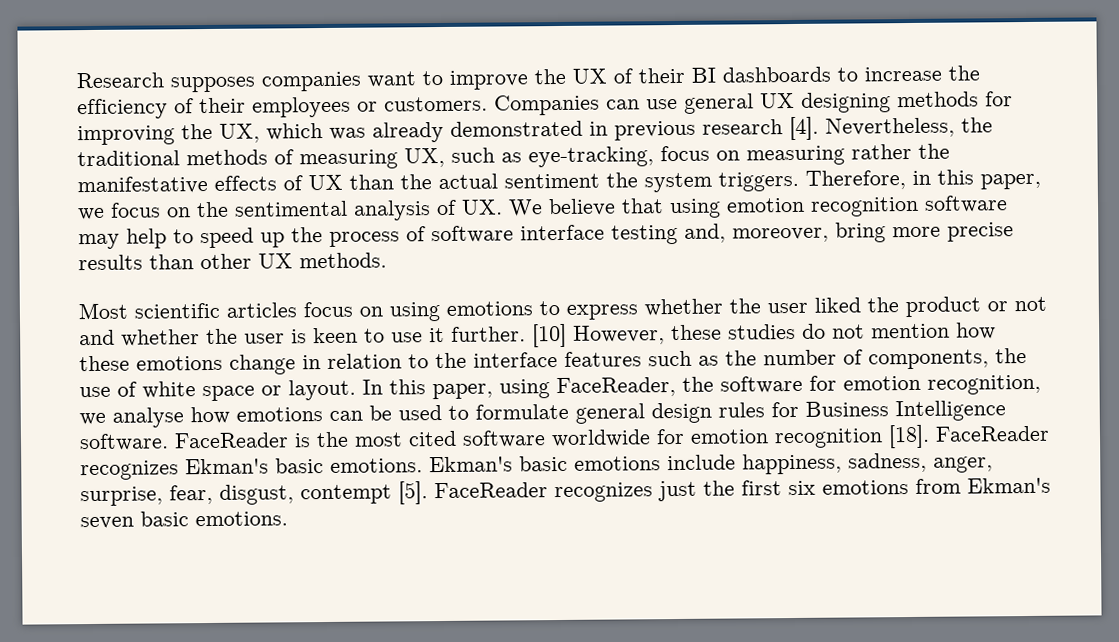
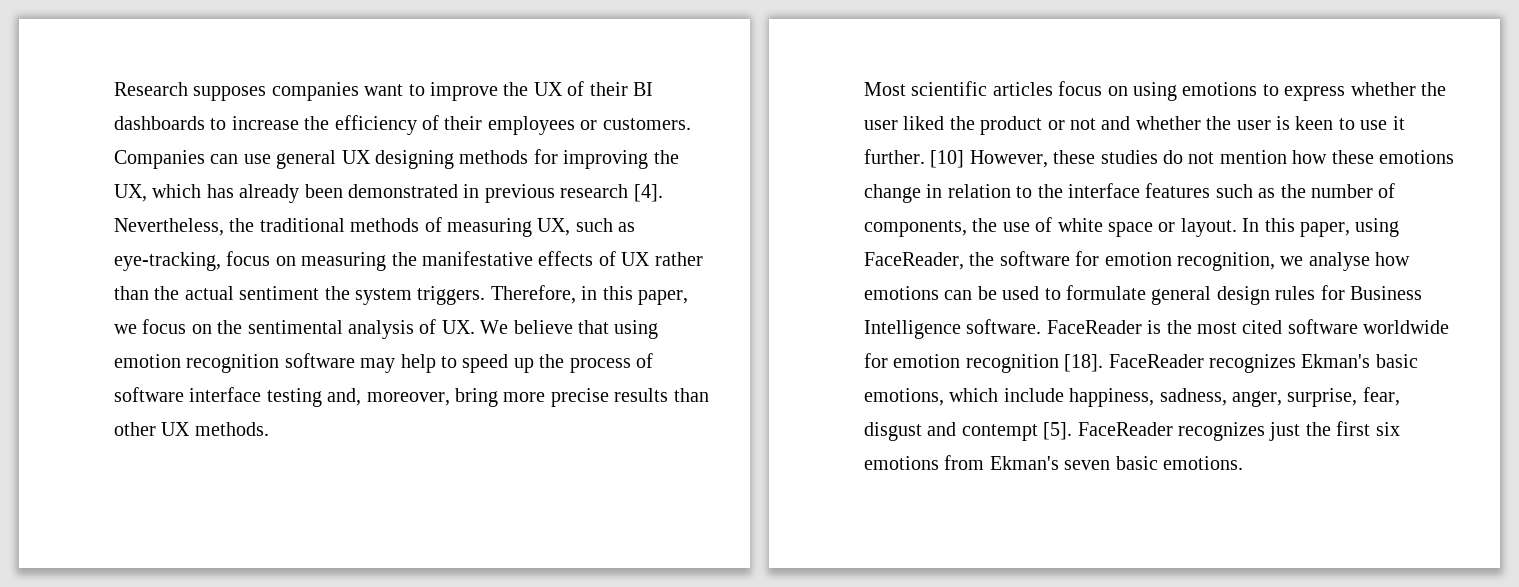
[329,121,444,143] was already -> [206,184,343,203] has already been
[851,143,912,160] rather -> (387, 261) none
(343, 182) none -> [654,252,703,266] rather
[330,455,661,473] emotions. Ekman's basic emotions -> [864,388,999,406] emotions, which
[219,484,294,505] disgust, -> [864,422,957,441] disgust and

